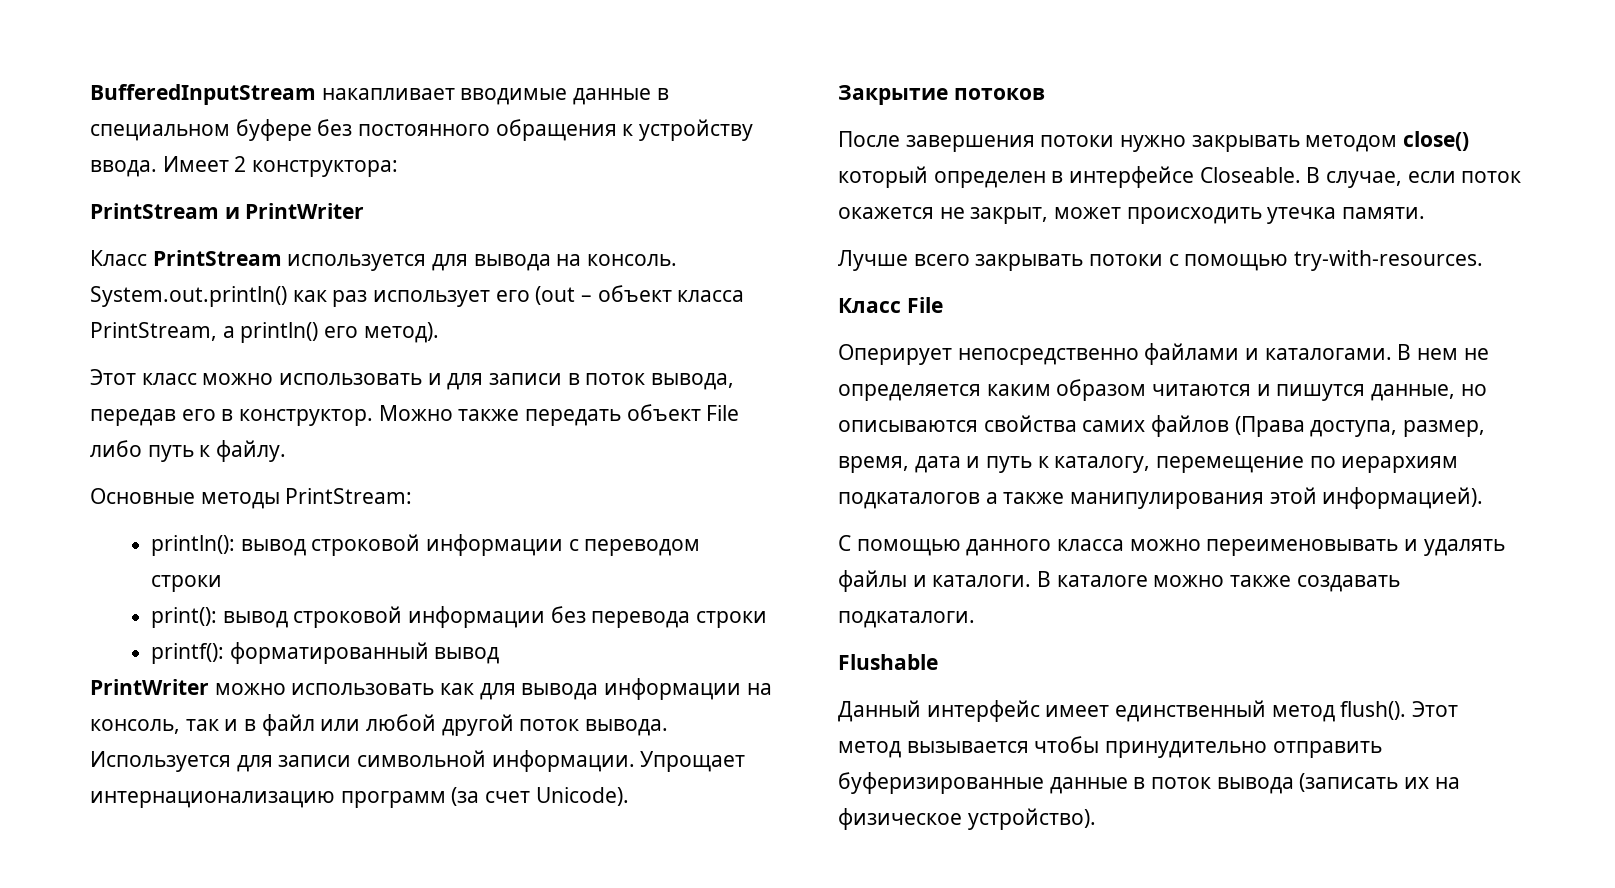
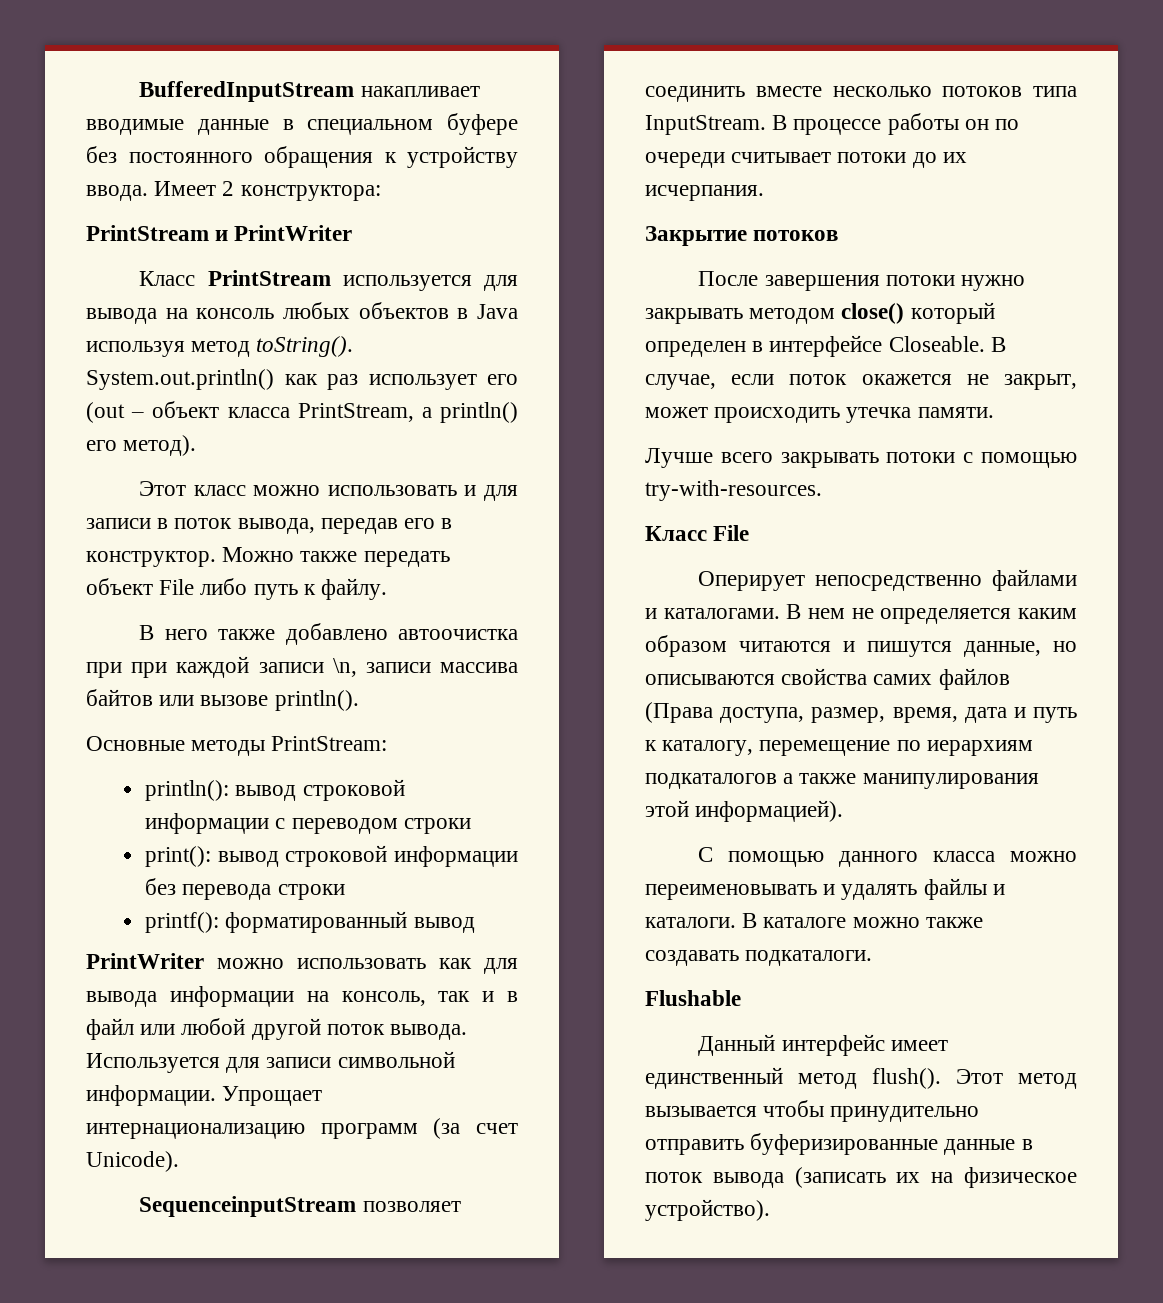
[587,254,678,266] консоль. -> [196,302,518,319] [86,336,354,357] консоль любых объектов в Java используя метод toString().
(287, 451) none -> [139,623,518,645] [86,656,518,678] [86,689,359,711] // В него также добавлено автоочистка при при каждой записи \n, записи массива байтов или вызове println().
(629, 796) none -> [139,1196,461,1217] [645,86,1077,102] [645,113,1020,135] [645,152,967,168] [645,185,764,201] // SequenceinputStream позволяет соединить вместе несколько потоков типа InputStream. В процессе работы он по очереди считывает потоки до их исчерпания.

